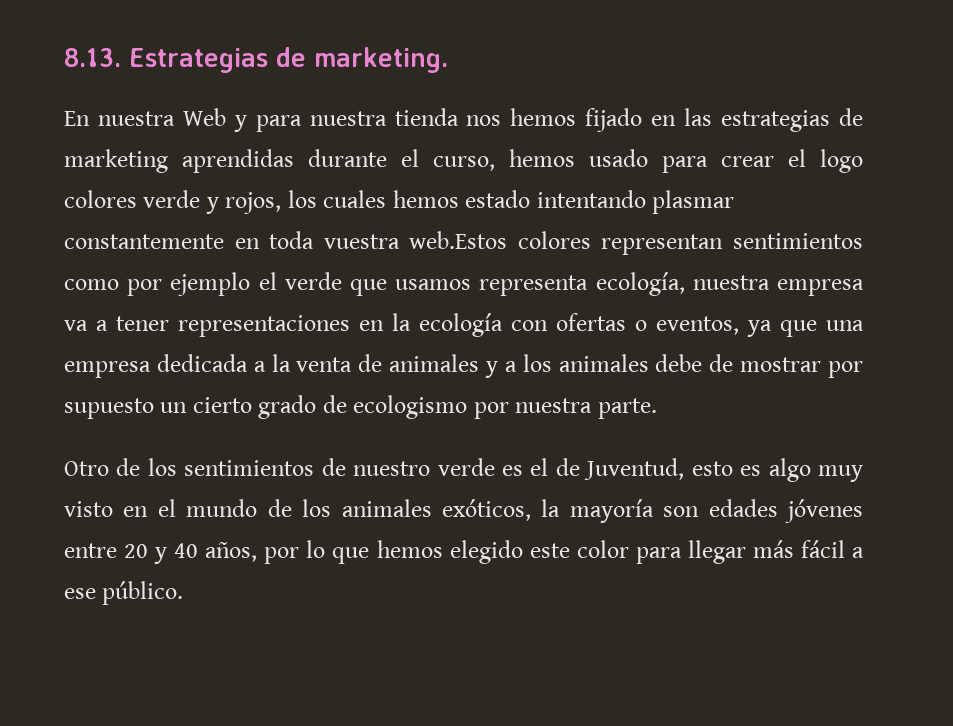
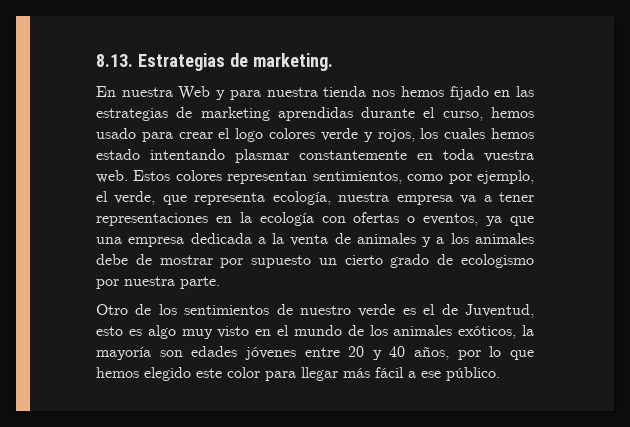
[409,231,508,249] web.Estos -> [96,170,171,183] web. Estos
[732,233,863,249] sentimientos -> [312,171,402,184] sentimientos,
[170,272,472,296] ejemplo el verde que usamos -> [477,170,534,184] [96,191,187,205] ejemplo, el verde, que

